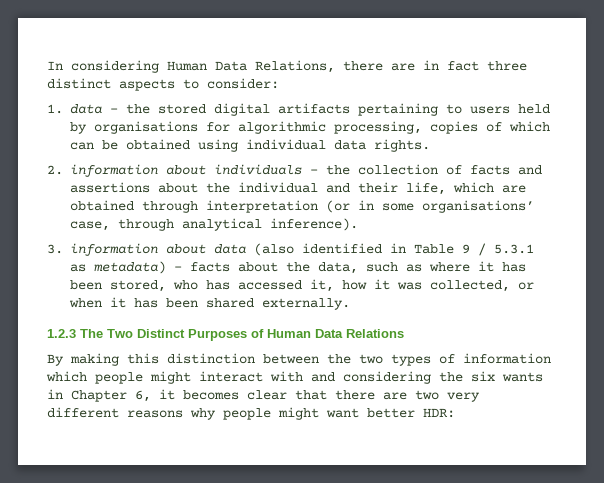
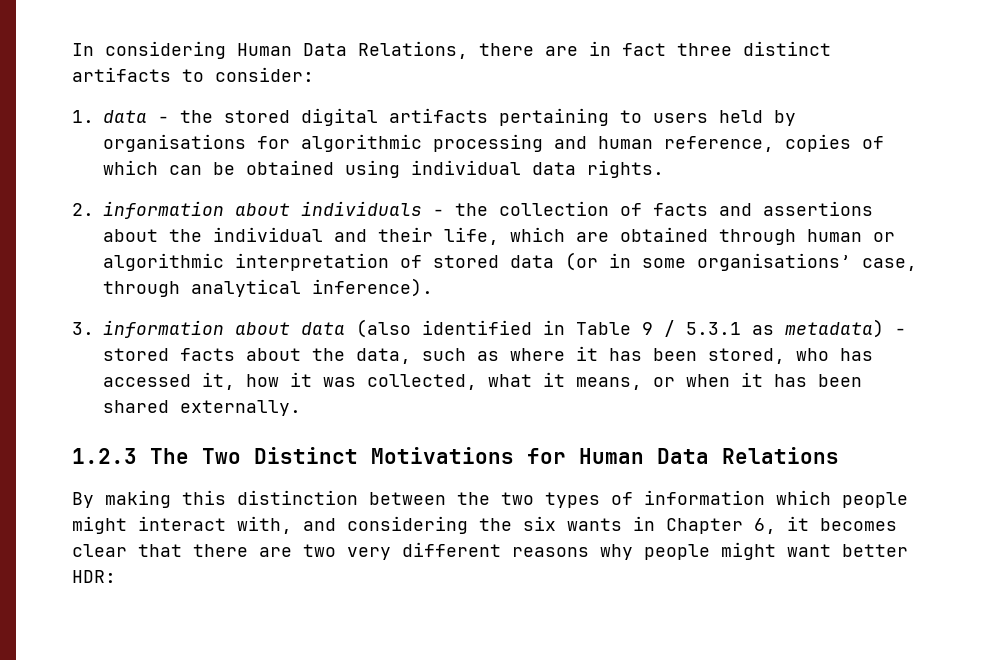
[119,79,175,91] aspects -> [72,67,171,82] artifacts
[334,121,422,134] processing, -> [433,134,774,152] processing and human reference,
[206,200,318,213] interpretation -> [807,229,895,242] [103,253,554,271] human or algorithmic interpretation of stored data
(182, 268) none -> [103,348,169,361] stored
(510, 286) none -> [488,372,642,390] what it means,
[188,329,264,341] Purposes of -> [371,447,566,464] Motivations for
[270,371,303,382] with -> [237,516,292,534] with,

